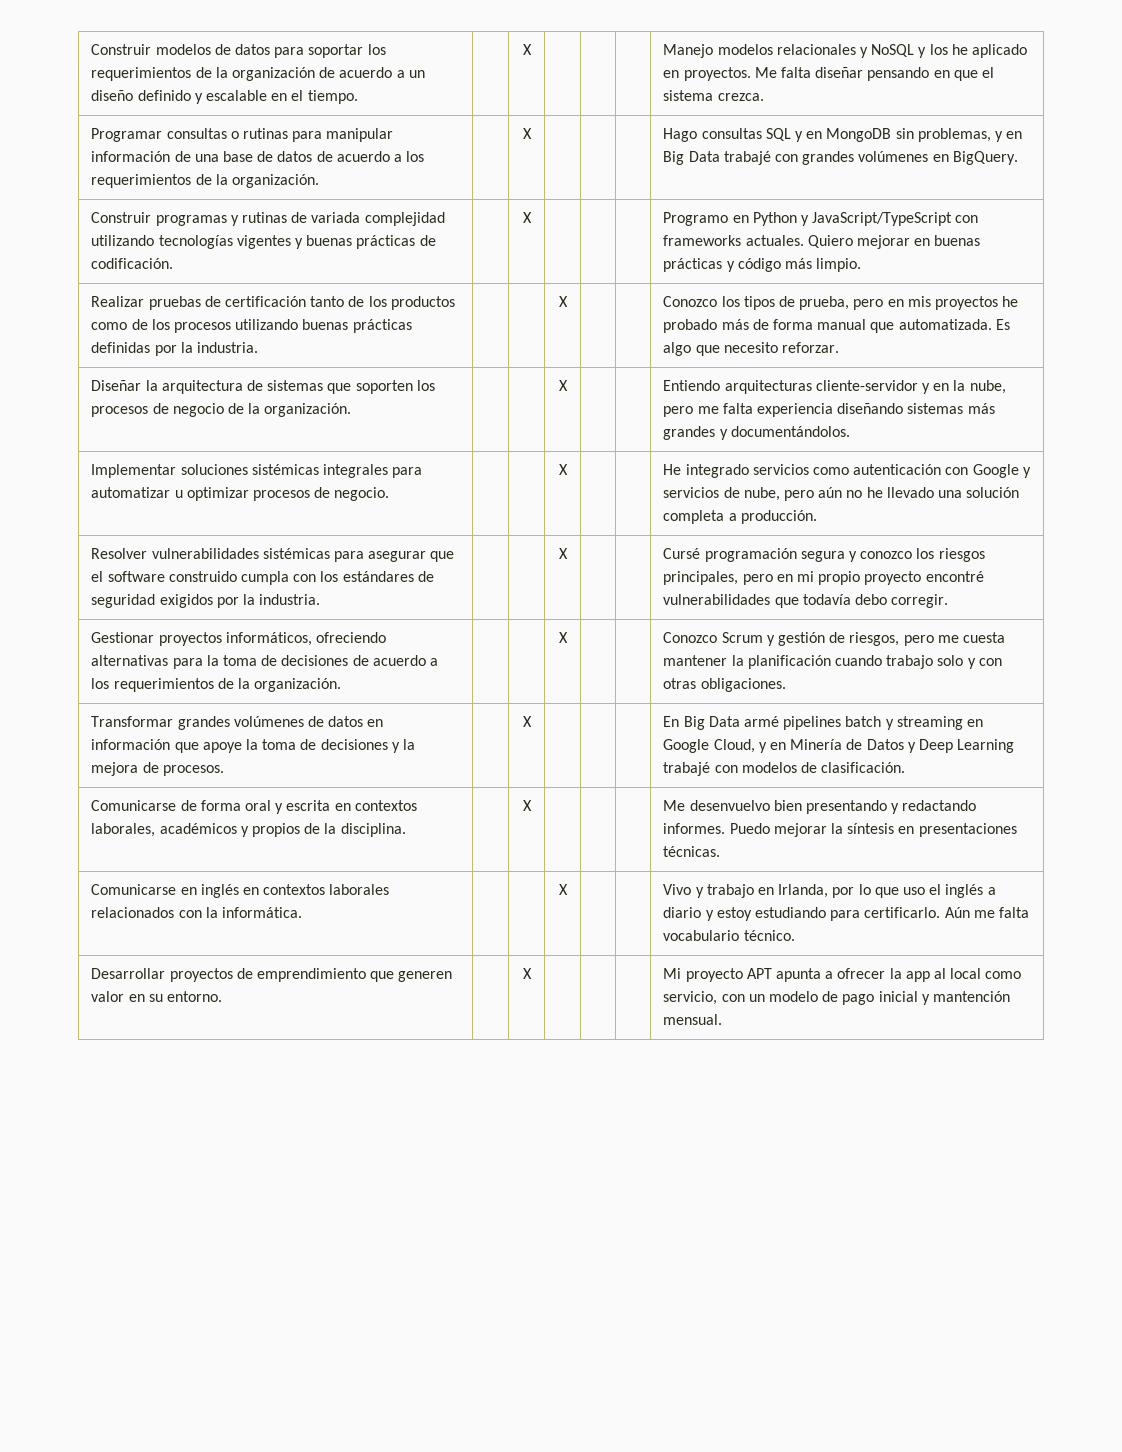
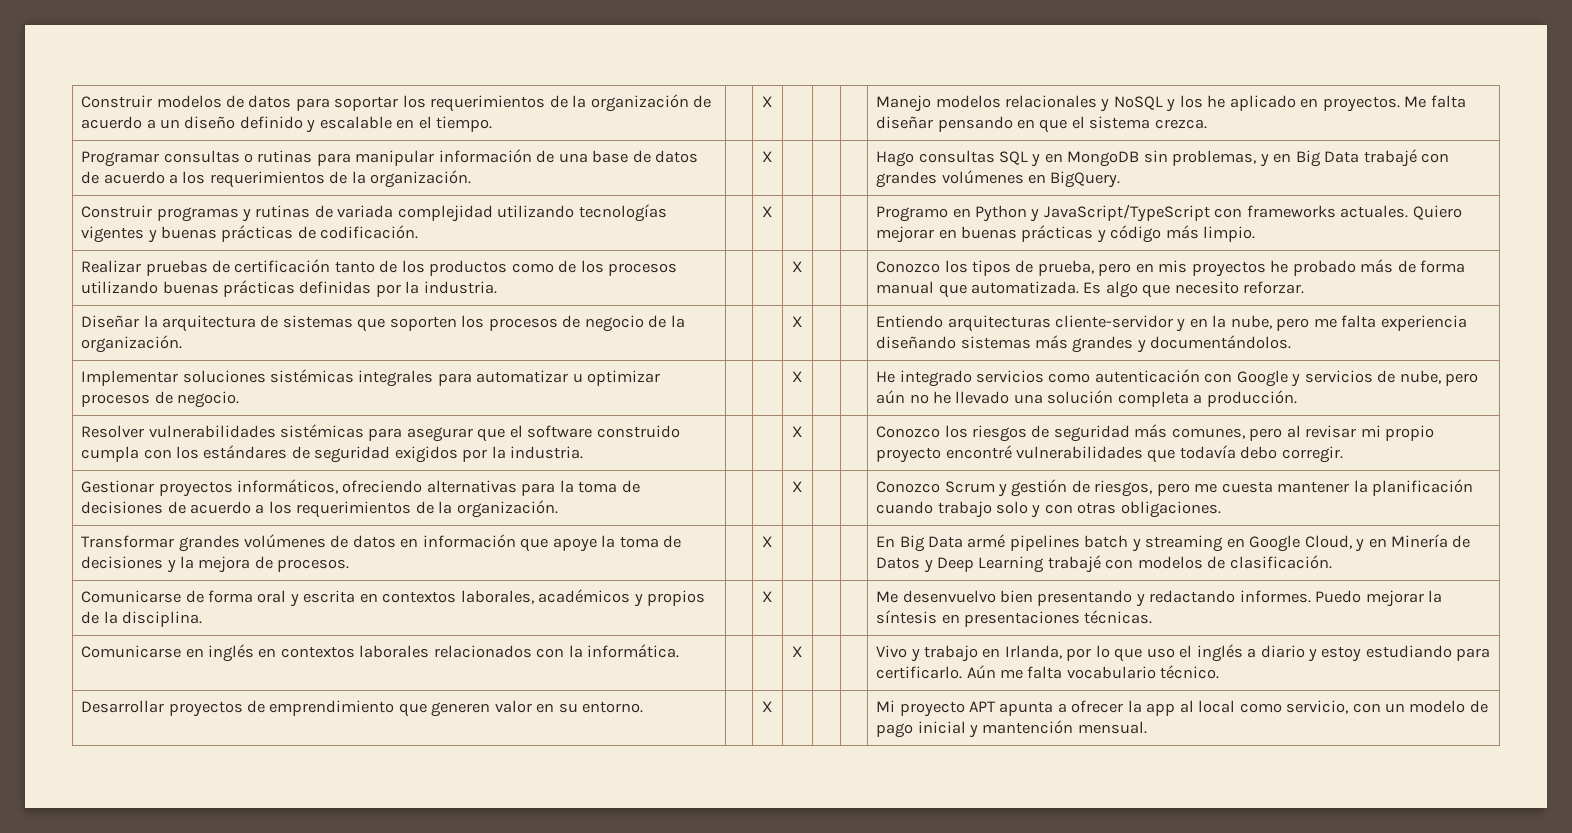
[663,548,985,562] [663,571,793,585] Cursé programación segura y conozco los riesgos principales, pero en -> [876,424,1357,442] Conozco los riesgos de seguridad más comunes, pero al revisar

